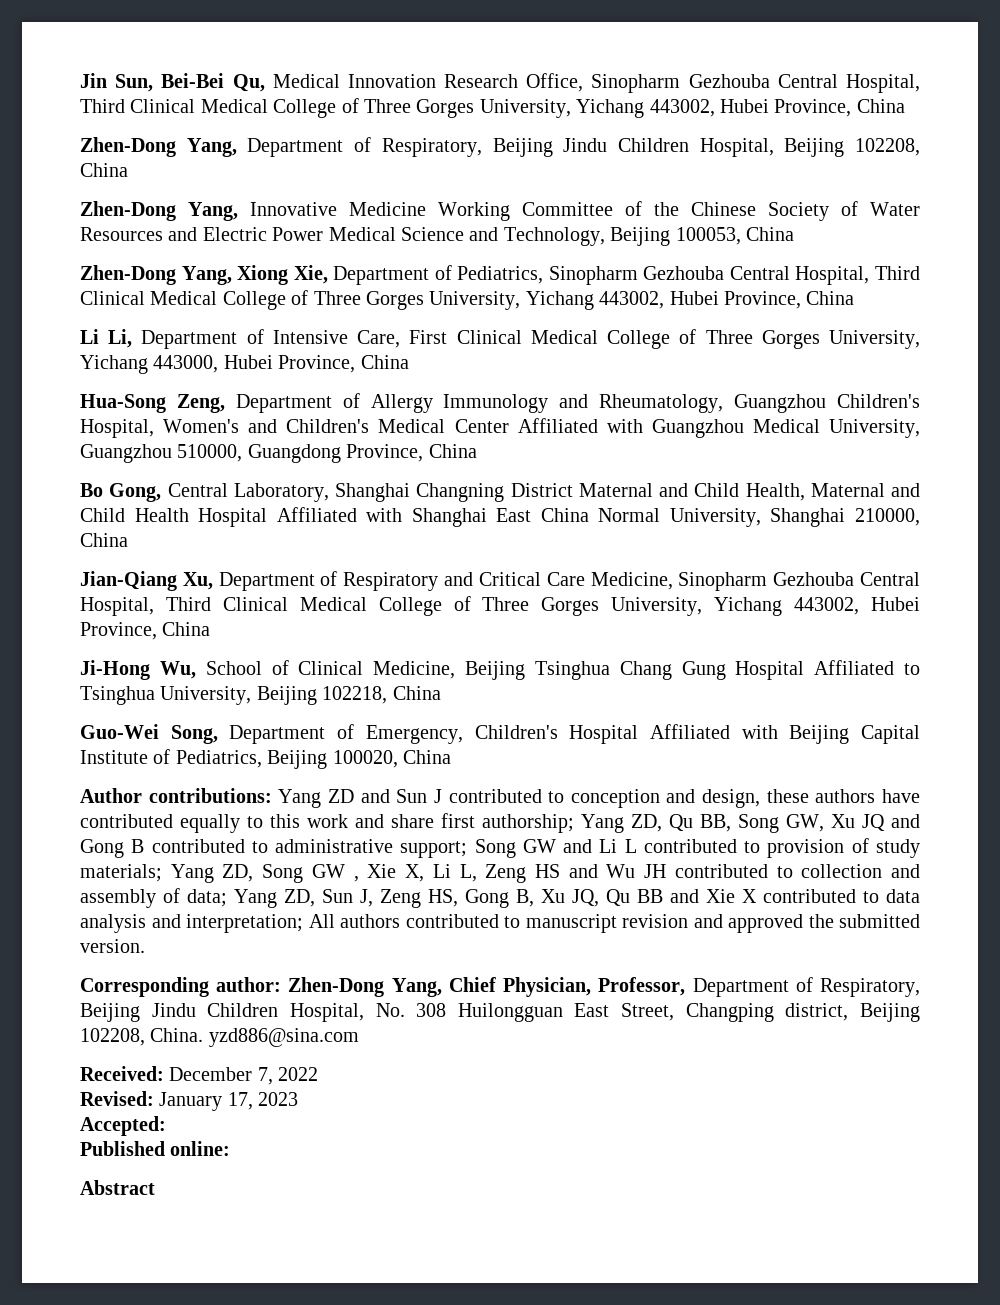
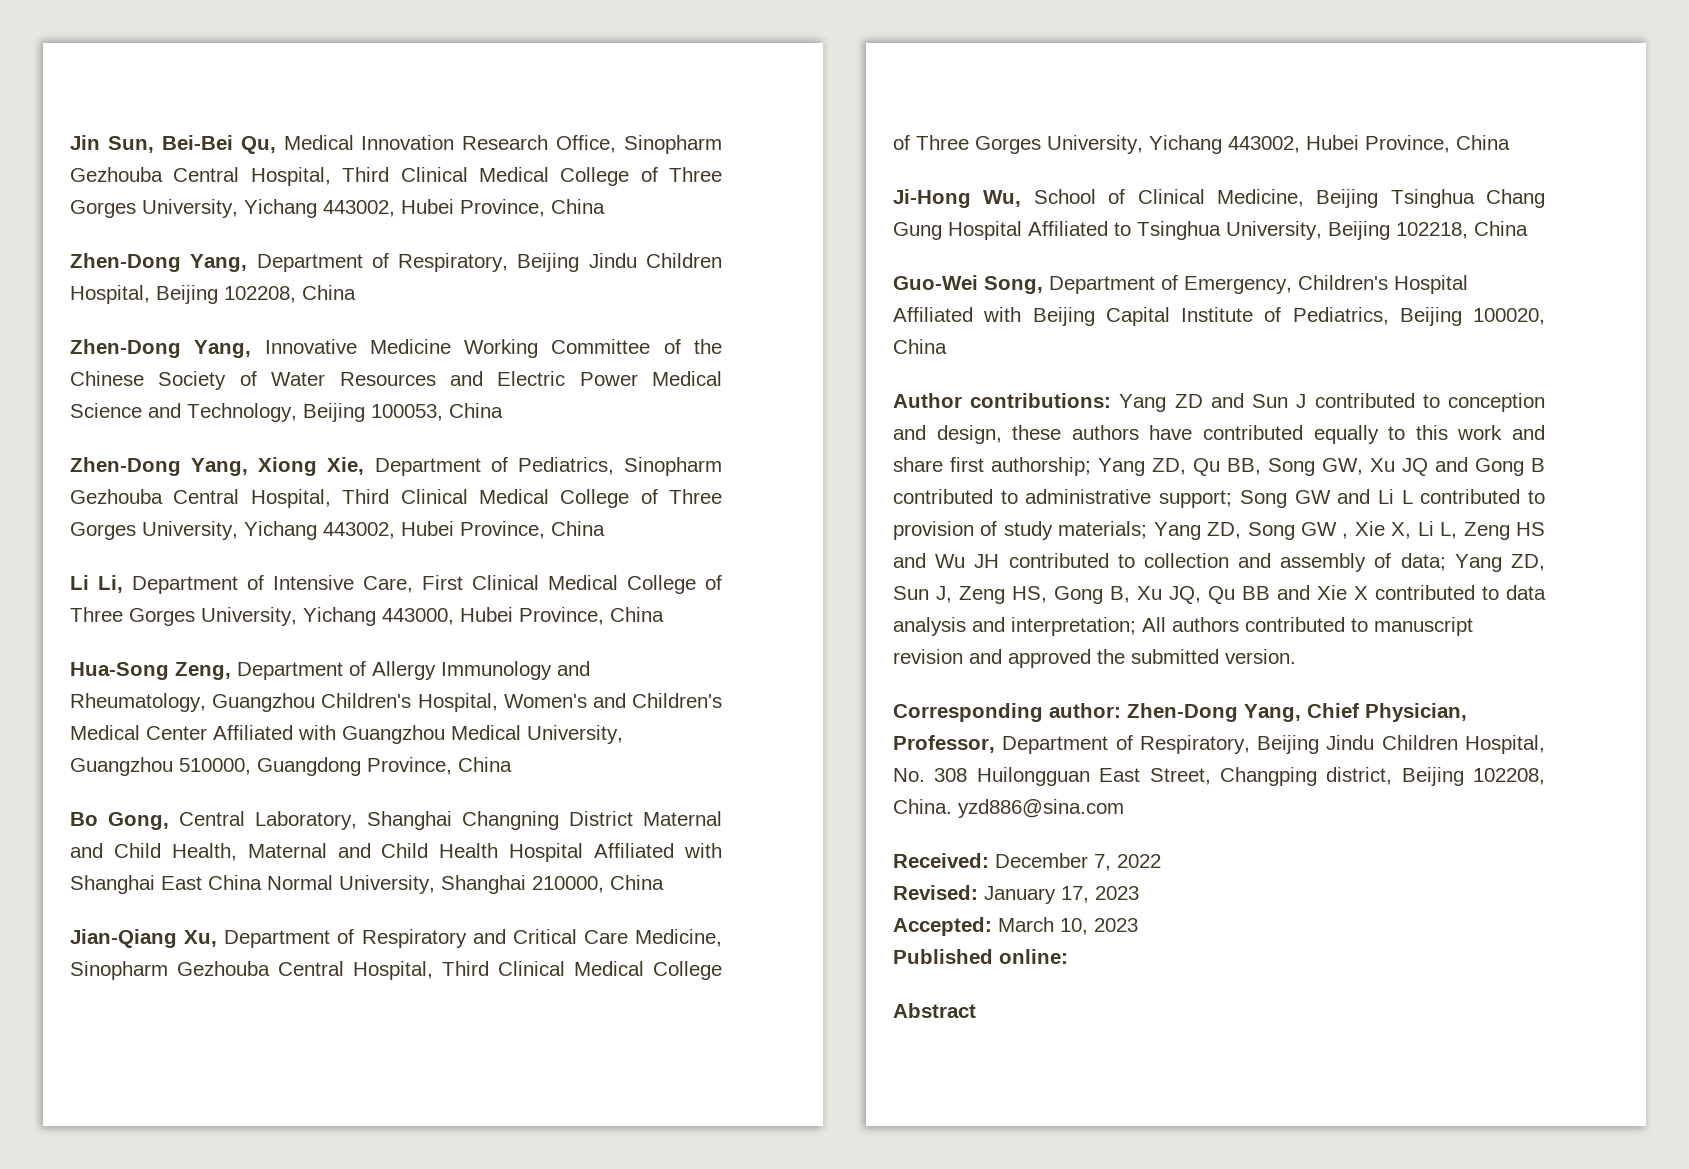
(166, 1126) none -> [998,917,1138,935] March 10, 2023

